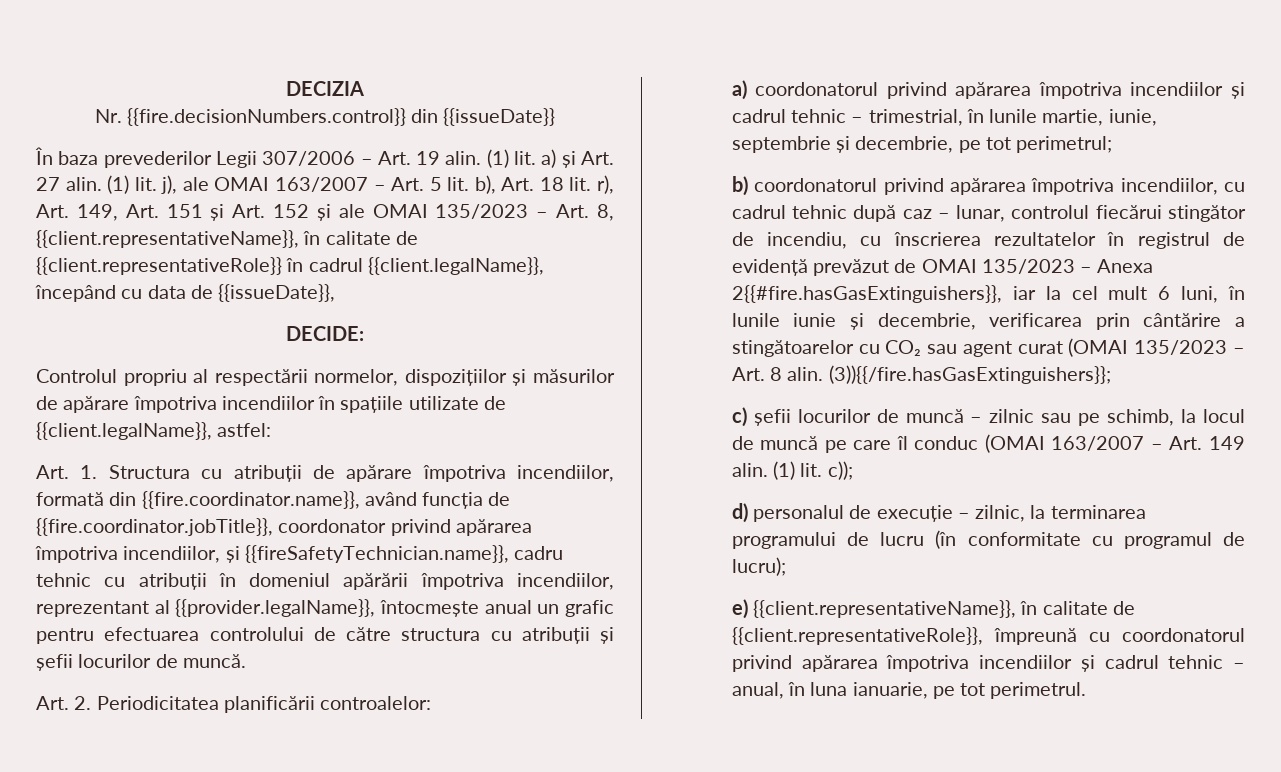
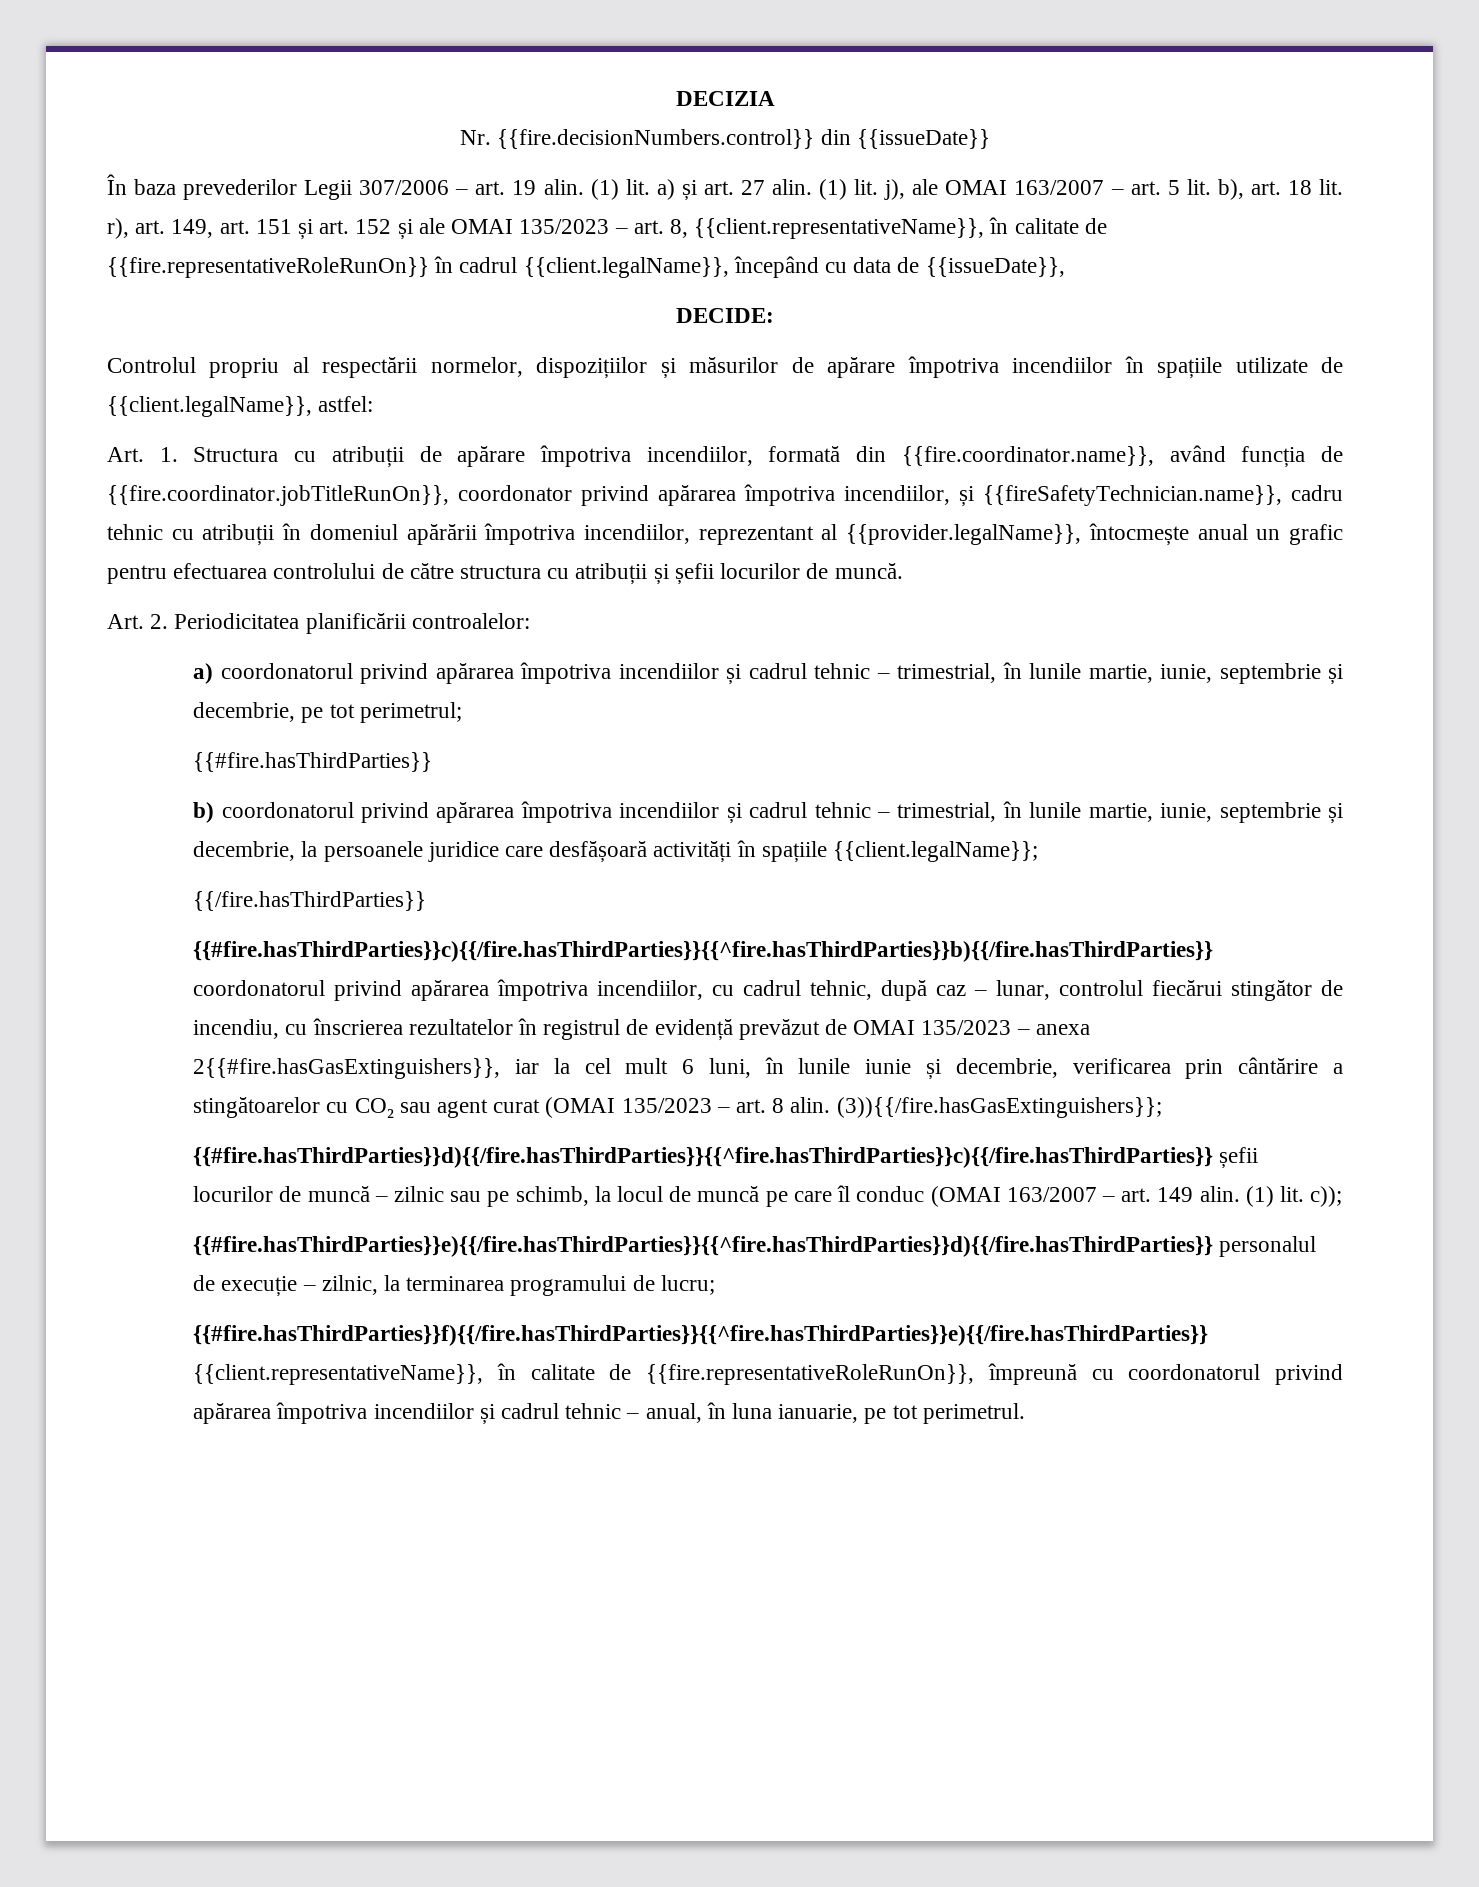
[377,151,411,165] Art. -> [475,181,506,195] art.
[581,151,614,165] Art. -> [703,181,734,195] art.
[391,177,425,191] Art. -> [1130,181,1161,195] art.
[501,177,535,191] Art. -> [1250,181,1281,195] art.
[36,204,159,221] Art. 149, Art. -> [135,219,250,238] art. 149, art.
[232,204,266,218] Art. -> [319,220,350,234] art.
[556,204,590,218] Art. -> [633,220,664,234] art.
[36,257,282,275] {{client.representativeRole}} -> [107,257,429,278] {{fire.representativeRoleRunOn}}
[36,518,273,536] {{fire.coordinator.jobTitle}}, -> [107,485,449,506] {{fire.coordinator.jobTitleRunOn}},
(1113, 144) none -> [193,752,433,772] // {{#fire.hasThirdParties}}
(1115, 186) none -> [619,801,1343,824] [193,840,1039,863] [193,891,427,911] [193,941,1214,962] [193,979,589,1001] incendiilor și cadrul tehnic – trimestrial, în lunile martie, iunie, septembrie și decembrie, la persoanele juridice care desfășoară activități în spațiile {{client.legalName}}; // {{/fire.hasThirdParties}} // {{#fire.hasThirdParties}}c){{/fire.hasThirdParties}}{{^fire.hasThirdParties}}b){{/fire.hasThirdParties}} coordonatorul privind apărarea împotriva
[792,205,848,219] tehnic -> [810,980,873,1000] tehnic,
[1097,259,1154,273] Anexa -> [1035,1024,1090,1035] anexa
[731,367,765,381] Art. -> [736,1099,767,1113] art.
[731,407,747,427] c) -> [193,1147,1214,1168] {{#fire.hasThirdParties}}d){{/fire.hasThirdParties}}{{^fire.hasThirdParties}}c){{/fire.hasThirdParties}}
[1169,436,1203,450] Art. -> [1121,1188,1152,1202] art.
[731,503,748,523] d) -> [193,1236,1214,1257] {{#fire.hasThirdParties}}e){{/fire.hasThirdParties}}{{^fire.hasThirdParties}}d){{/fire.hasThirdParties}}
[880,530,1245,549] [731,557,786,576] [731,599,1135,619] [731,627,983,645] lucru (în conformitate cu programul de lucru); // e) {{client.representativeName}}, în calitate de {{client.representativeRole}}, -> [660,1275,715,1295] [193,1325,1209,1346] [193,1363,975,1385] lucru; // {{#fire.hasThirdParties}}f){{/fire.hasThirdParties}}{{^fire.hasThirdParties}}e){{/fire.hasThirdParties}} {{client.representativeName}}, în calitate de {{fire.representativeRoleRunOn}},

